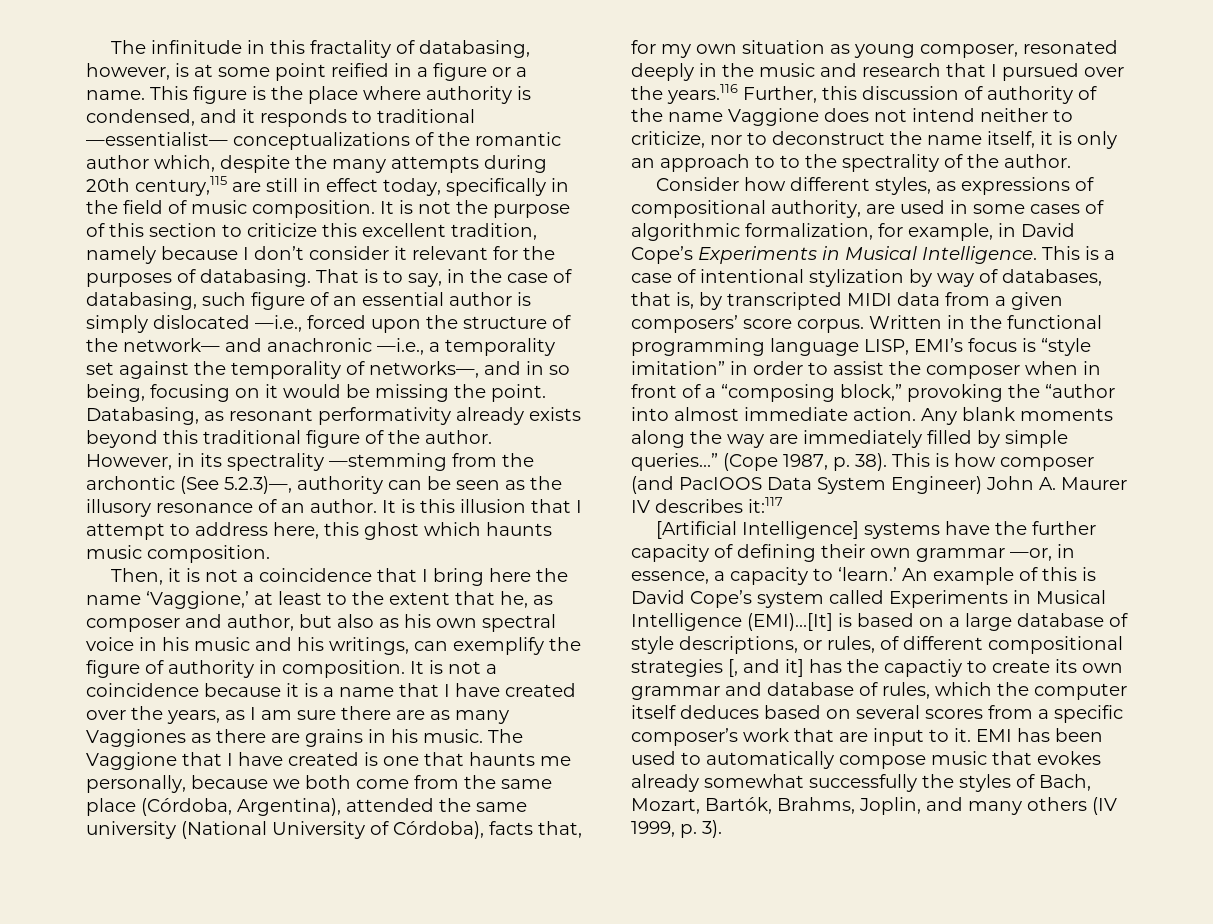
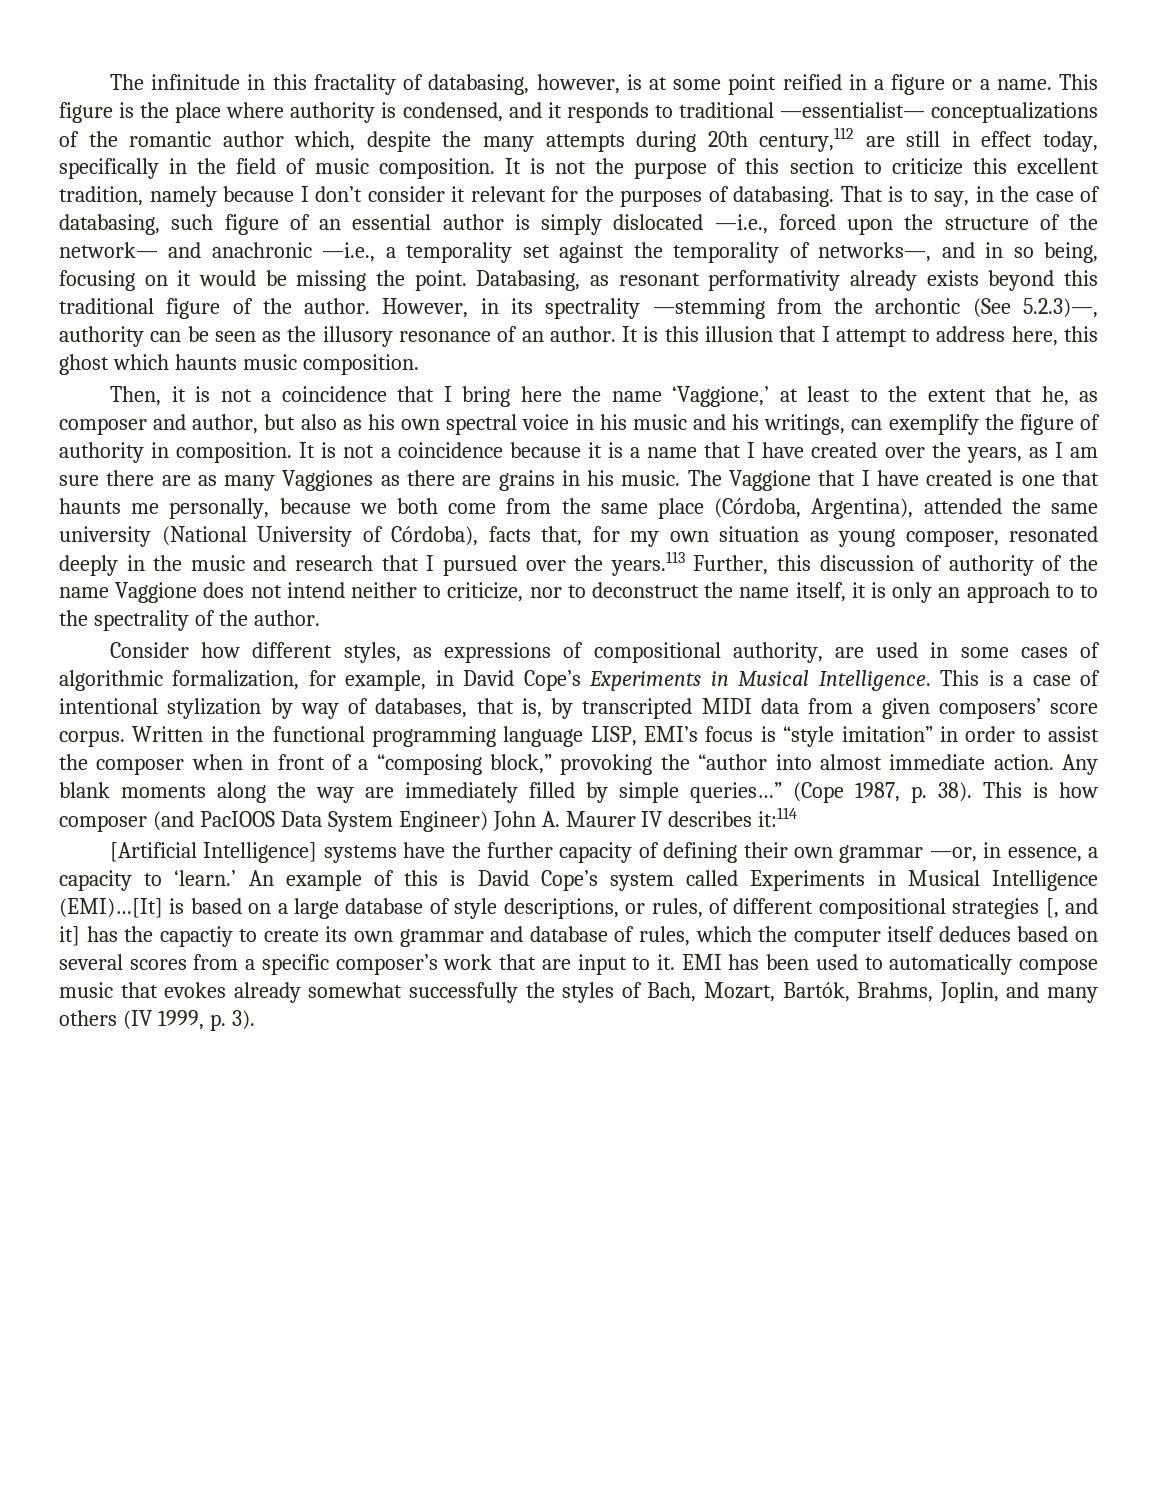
[135,176,227,196] century,115 -> [759,127,855,152] century,112
[667,84,738,104] years.116 -> [610,551,685,576] years.113
[748,497,783,513] it:117 -> [758,807,798,827] it:114

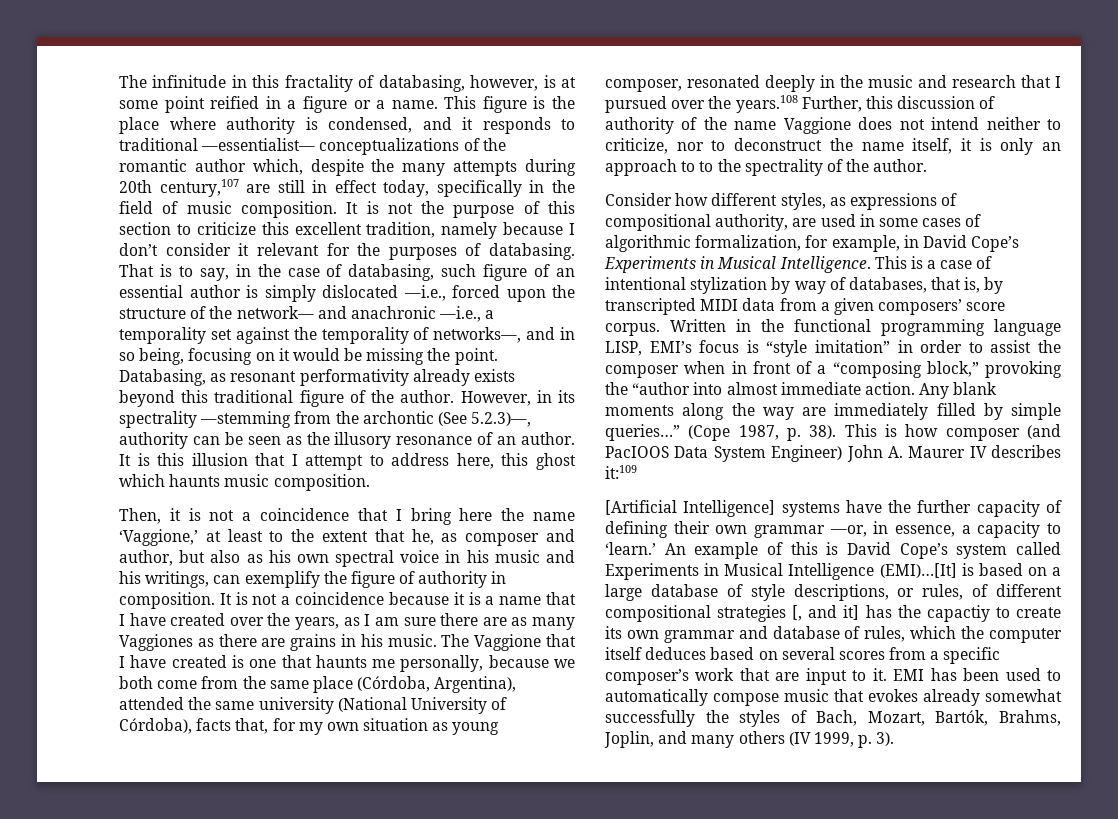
[759,127,855,152] century,112 -> [159,179,239,197] century,107
[610,551,685,576] years.113 -> [735,95,798,113] years.108
[758,807,798,827] it:114 -> [605,465,637,479] it:109

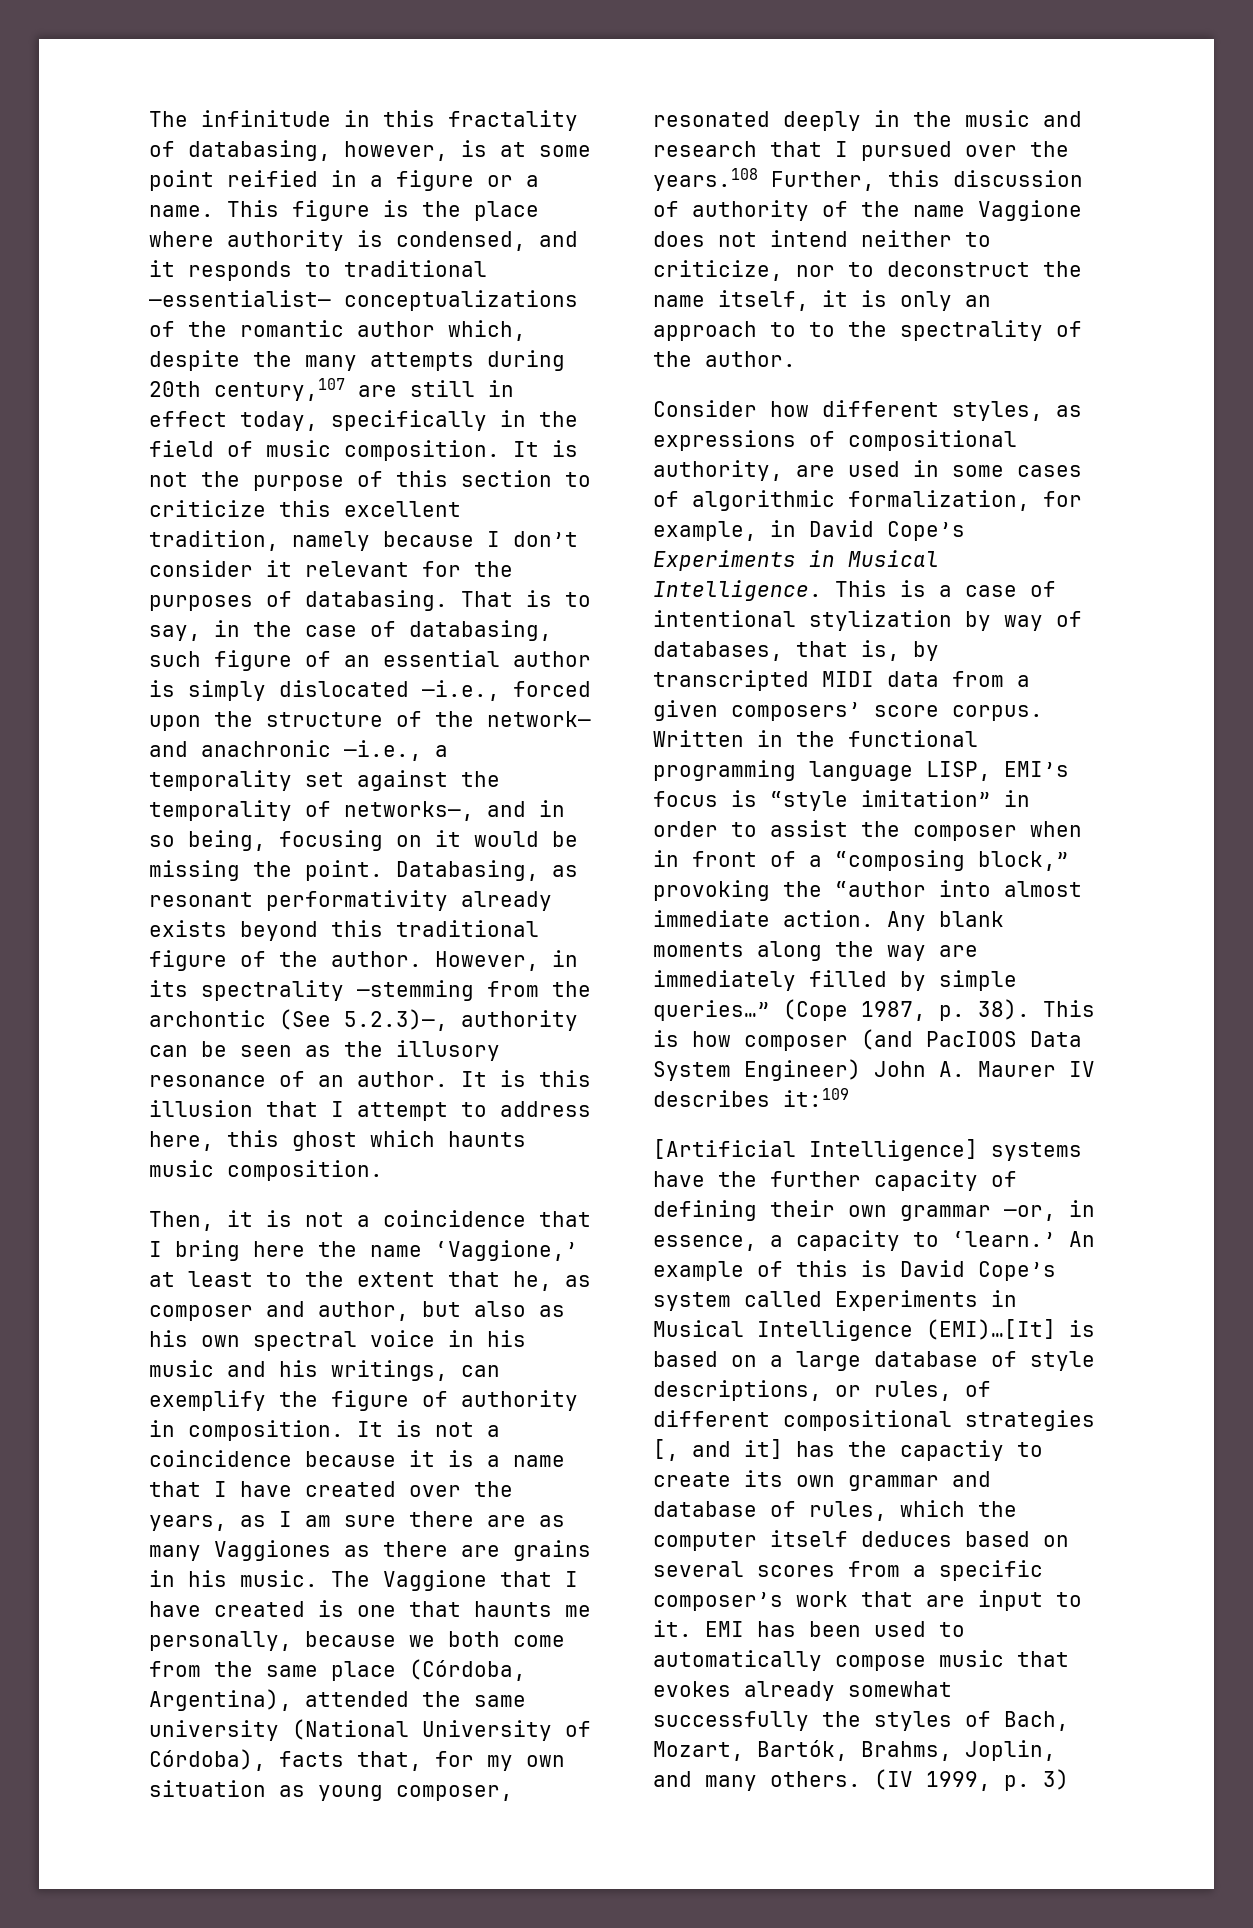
[738,731,785,744] others -> [770,1771,861,1787] others.
[876,732,895,746] 3). -> [1043,1769,1069,1790] 3)

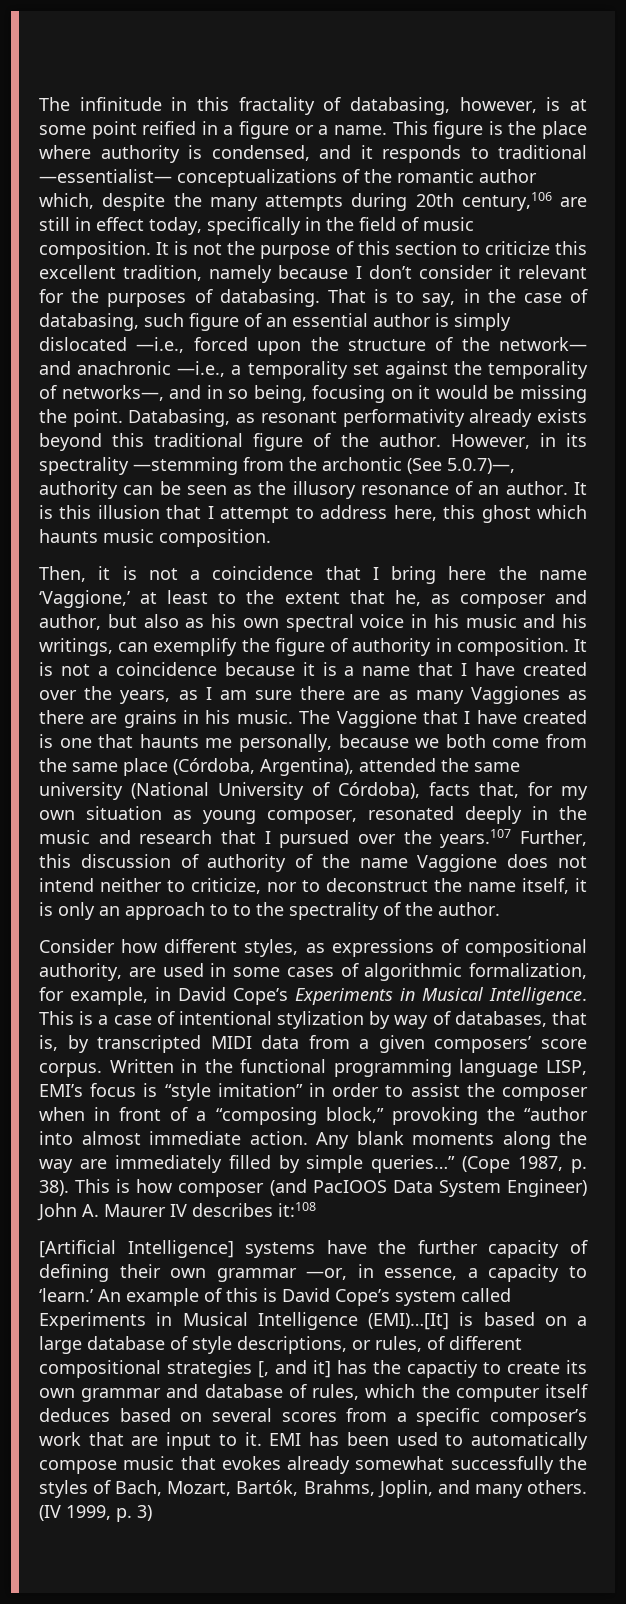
[214,378,345,401] century,107 -> [461,192,552,211] century,106
[344,1009,448,1031] 5.2.3)—, -> [447,458,515,474] 5.0.7)—,
[653,168,758,191] years.108 -> [440,829,512,848] years.107
[783,1088,849,1107] it:109 -> [278,1202,316,1217] it:108

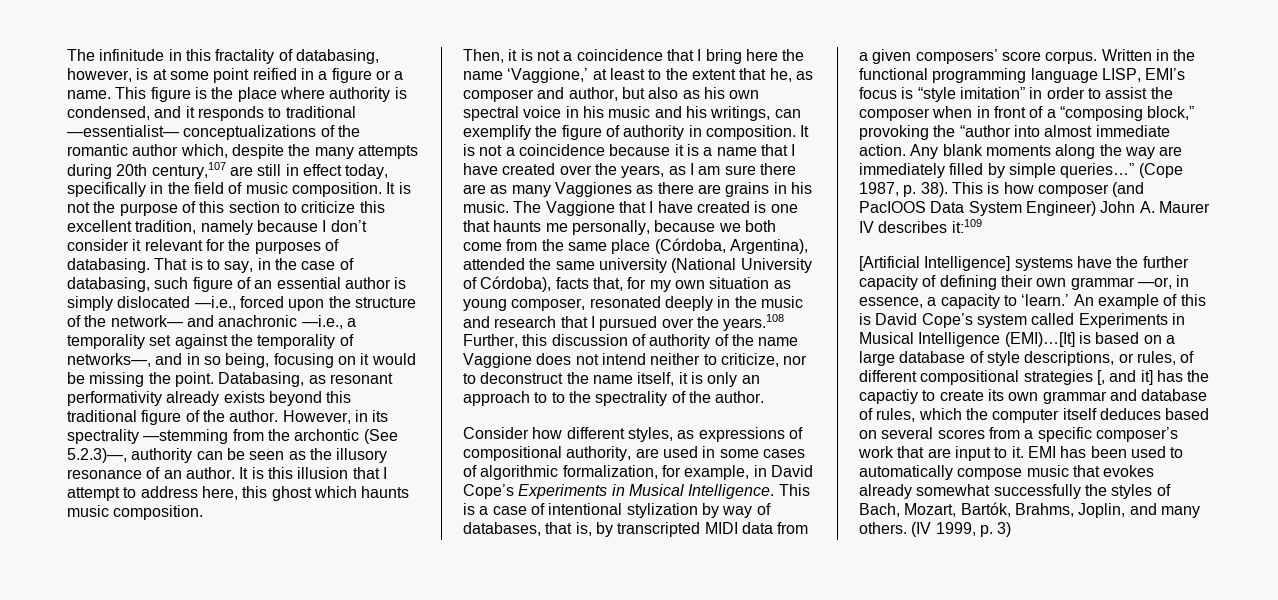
[461,192,552,211] century,106 -> [151,162,226,179] century,107
[447,458,515,474] 5.0.7)—, -> [67,448,127,463] 5.2.3)—,
[440,829,512,848] years.107 -> [723,314,785,331] years.108
[278,1202,316,1217] it:108 -> [951,219,982,233] it:109

